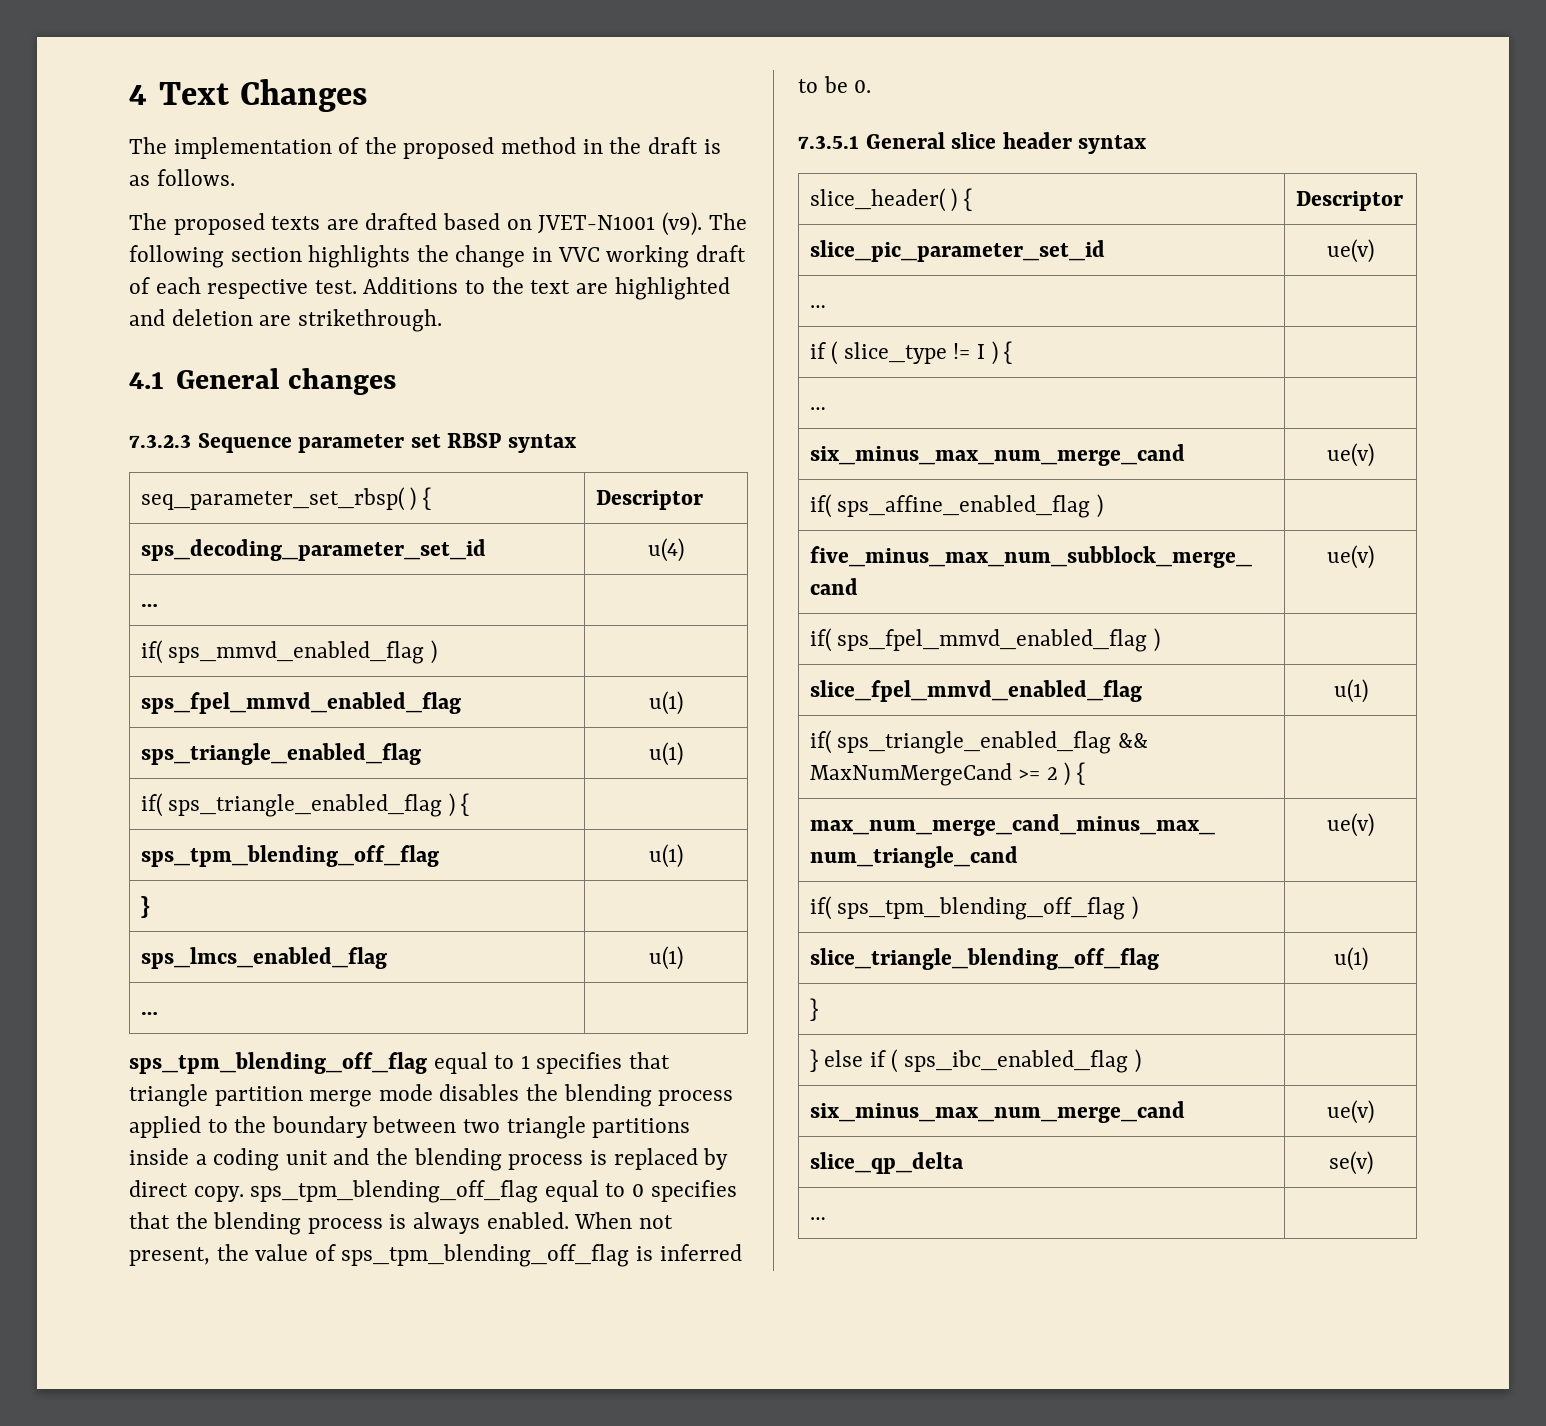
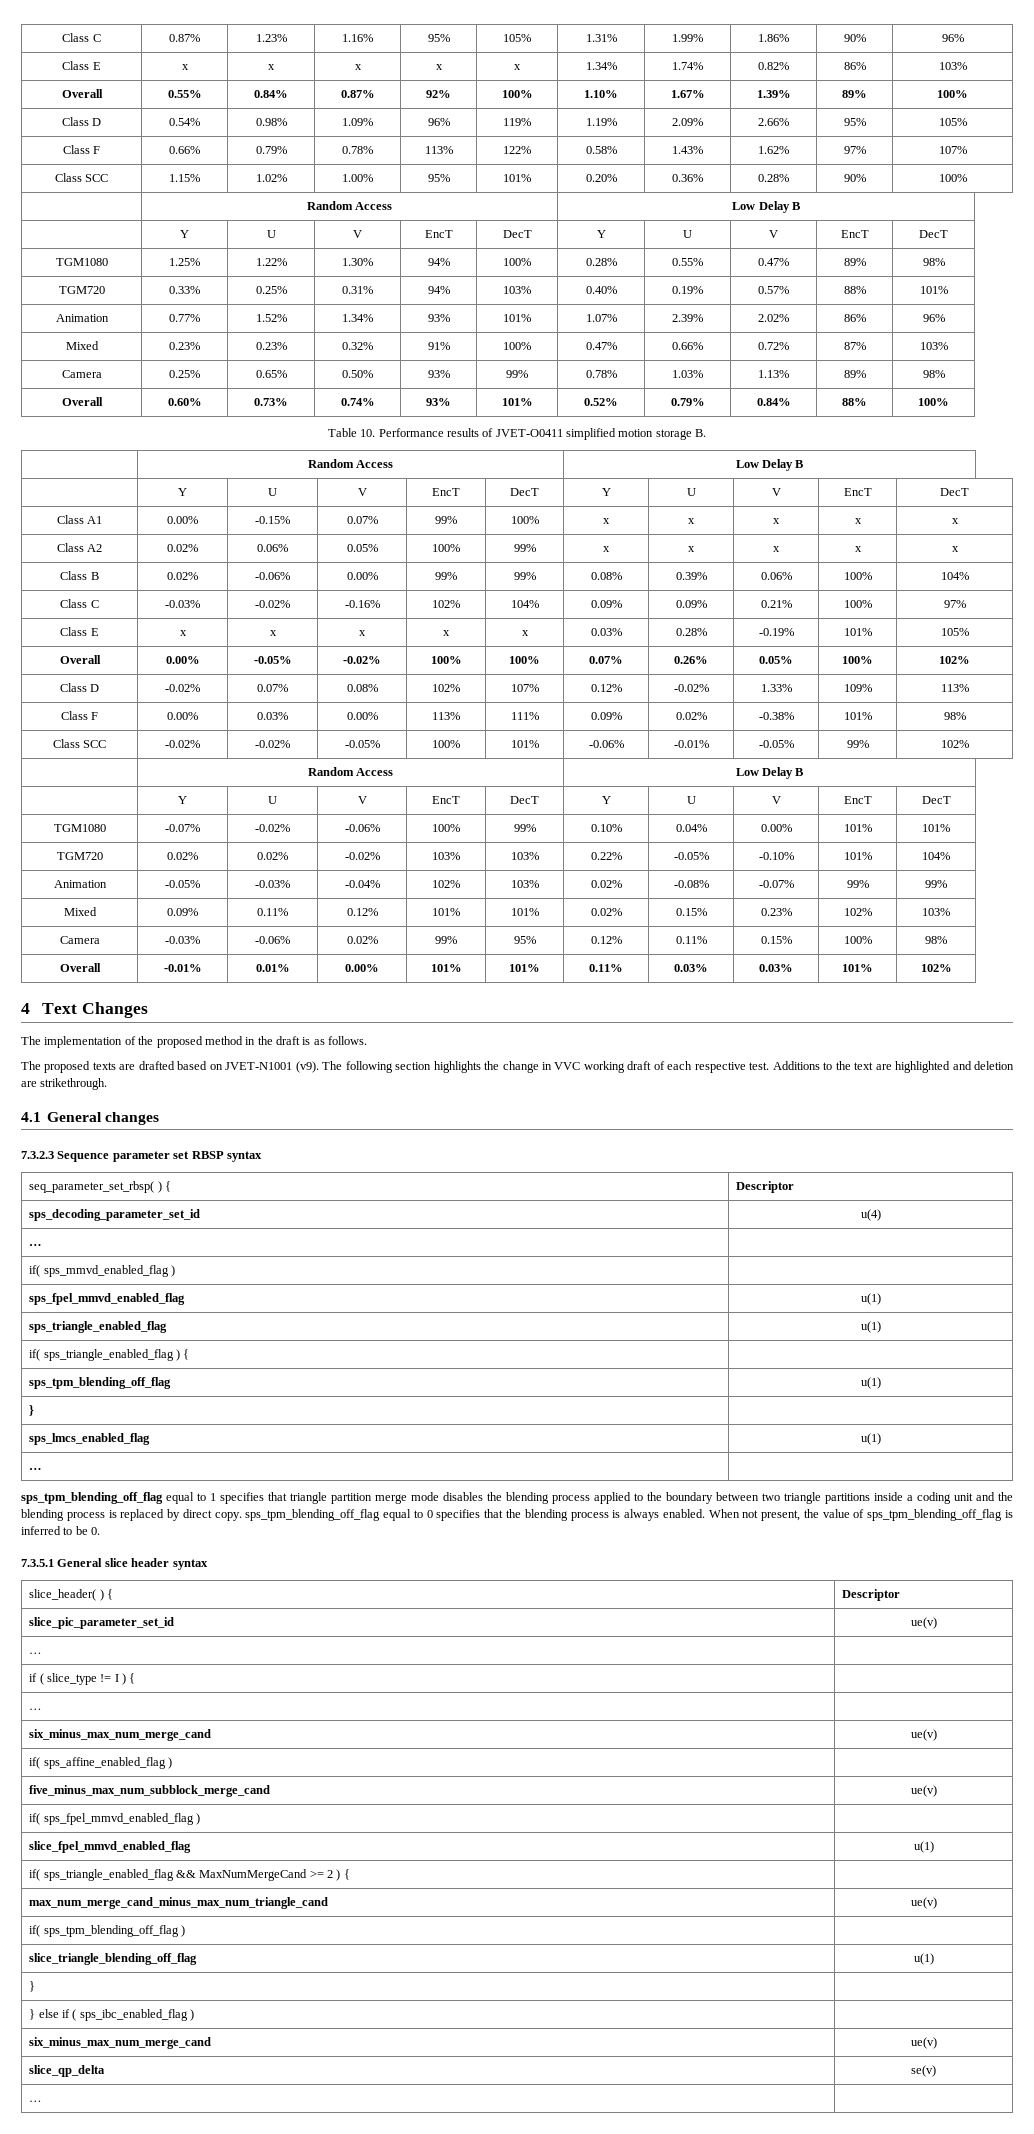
(129, 95) none -> [62,33,101,42] [169,34,200,42] [255,34,287,42] [342,34,373,42] [427,34,450,42] [503,34,531,42] [585,34,617,42] [672,34,703,42] [758,34,789,42] [843,34,866,42] [941,34,964,42] [62,61,101,70] [181,64,189,70] [268,64,275,70] [354,64,362,70] [435,64,443,70] [514,64,521,70] [585,62,617,70] [672,62,703,70] [758,62,789,70] [843,62,866,70] [938,62,967,70] [61,89,103,98] [167,90,202,98] [254,90,288,98] [340,90,375,98] [426,90,451,98] [501,90,533,98] [584,90,618,98] [670,90,705,98] [756,90,791,98] [842,90,867,98] [937,90,968,98] [61,117,102,126] [169,118,200,126] [255,118,287,126] [342,118,373,126] [427,118,450,126] [503,118,531,126] [585,118,617,126] [672,118,703,126] [758,118,789,126] [843,118,866,126] [938,118,967,126] [62,145,101,154] [169,146,200,154] [255,146,287,154] [342,146,373,154] [424,146,453,154] [503,146,531,154] [585,146,617,154] [672,146,703,154] [758,146,789,154] [843,146,866,154] [938,146,967,154] [54,173,109,182] [169,174,200,182] [255,174,287,182] [342,174,373,182] [427,174,450,182] [503,174,531,182] [585,174,617,182] [672,174,703,182] [758,174,789,182] [843,174,866,182] [938,174,967,182] [306,201,393,210] [732,201,800,213] [180,230,189,238] [266,230,276,238] [353,230,362,238] [424,230,453,238] [502,230,532,238] [596,230,606,238] [683,230,692,238] [769,230,778,238] [840,230,869,238] [919,230,948,238] [55,258,108,266] [169,258,200,266] [255,258,287,266] [342,258,373,266] [427,258,450,266] [503,258,531,266] [585,258,617,266] [672,258,703,266] [758,258,789,266] [843,258,866,266] [922,258,945,266] [58,286,105,294] [169,286,200,294] [255,286,287,294] [342,286,373,294] [427,286,450,294] [503,286,531,294] [585,286,617,294] [672,286,703,294] [758,286,789,294] [843,286,866,294] [919,286,948,294] [55,314,109,322] [169,314,200,322] [255,314,287,322] [342,314,373,322] [427,314,450,322] [503,314,531,322] [585,314,617,322] [672,314,703,322] [758,314,789,322] [843,314,866,322] [922,314,945,322] [65,341,99,350] [169,342,200,350] [255,342,287,350] [342,342,373,350] [427,342,450,350] [503,342,531,350] [585,342,617,350] [672,342,703,350] [758,342,789,350] [843,342,866,350] [919,342,948,350] [61,370,102,378] [169,370,200,378] [255,370,287,378] [342,370,373,378] [427,370,450,378] [506,370,528,378] [585,370,617,378] [672,370,703,378] [758,370,789,378] [843,370,866,378] [922,370,945,378] [61,397,103,406] [167,398,202,406] [254,398,288,406] [340,398,375,406] [426,398,451,406] [501,398,533,406] [584,398,618,406] [670,398,705,406] [756,398,791,406] [842,398,867,406] [918,398,949,406] [327,428,707,440] [307,459,394,468] [735,459,804,471] [178,488,187,496] [268,488,277,496] [357,488,367,496] [432,488,460,496] [510,488,539,496] [601,488,611,496] [686,488,696,496] [771,488,781,496] [843,488,872,496] [940,488,969,496] [56,515,103,524] [167,516,198,524] [255,516,290,524] [346,516,378,524] [435,516,457,524] [510,516,539,524] [603,518,610,524] [688,518,695,524] [773,518,780,524] [854,518,862,524] [951,518,959,524] [56,543,103,552] [167,544,198,552] [257,544,288,552] [346,544,378,552] [432,544,460,552] [513,544,536,552] [603,546,610,552] [688,546,695,552] [773,546,780,552] [854,546,862,552] [951,546,959,552] [60,571,99,580] [167,572,198,580] [255,572,290,580] [346,572,378,580] [435,572,457,580] [513,572,536,580] [590,572,622,580] [675,572,707,580] [760,572,792,580] [843,572,872,580] [940,572,969,580] [60,599,99,608] [165,600,200,608] [255,600,290,608] [344,600,380,608] [432,600,460,608] [510,600,539,608] [590,600,622,608] [675,600,707,608] [760,600,792,608] [843,600,872,608] [943,600,966,608] [60,627,99,636] [179,630,187,636] [269,630,277,636] [359,630,366,636] [443,630,450,636] [521,630,529,636] [590,628,622,636] [675,628,707,636] [758,628,794,636] [843,628,872,636] [940,628,969,636] [59,655,101,664] [165,656,200,664] [253,656,292,664] [343,656,381,664] [430,656,462,664] [509,656,540,664] [589,656,623,664] [674,656,708,664] [759,656,793,664] [842,656,873,664] [939,656,970,664] [59,683,100,692] [165,684,200,692] [257,684,288,692] [346,684,378,692] [432,684,460,692] [510,684,539,692] [590,684,622,692] [673,684,709,692] [760,684,792,692] [843,684,872,692] [940,684,969,692] [60,711,99,720] [167,712,198,720] [257,712,288,720] [346,712,378,720] [432,712,460,720] [510,712,539,720] [590,712,622,720] [675,712,707,720] [758,712,794,720] [843,712,872,720] [943,712,966,720] [52,739,107,748] [165,740,200,748] [255,740,290,748] [344,740,380,748] [432,740,460,748] [510,740,539,748] [588,740,624,748] [673,740,709,748] [758,740,794,748] [846,740,869,748] [940,740,969,748] [307,767,394,776] [735,767,804,779] [178,796,187,804] [268,796,277,804] [357,796,367,804] [432,796,460,804] [510,796,539,804] [601,796,611,804] [686,796,696,804] [771,796,781,804] [843,796,872,804] [921,796,951,804] [53,824,106,832] [165,824,200,832] [255,824,290,832] [344,824,380,832] [432,824,460,832] [513,824,536,832] [590,824,622,832] [675,824,707,832] [760,824,792,832] [843,824,872,832] [922,824,950,832] [56,852,103,860] [167,852,198,860] [257,852,288,860] [344,852,380,860] [432,852,460,860] [510,852,539,860] [590,852,622,860] [673,852,709,860] [758,852,794,860] [843,852,872,860] [922,852,950,860] [53,880,107,888] [165,880,200,888] [255,880,290,888] [344,880,380,888] [432,880,460,888] [510,880,539,888] [590,880,622,888] [673,880,709,888] [758,880,794,888] [846,880,869,888] [925,880,947,888] [63,907,97,916] [167,908,198,916] [257,908,288,916] [346,908,378,916] [432,908,460,916] [510,908,539,916] [590,908,622,916] [675,908,707,916] [760,908,792,916] [843,908,872,916] [922,908,950,916] [59,936,100,944] [165,936,200,944] [255,936,290,944] [346,936,378,944] [435,936,457,944] [513,936,536,944] [590,936,622,944] [675,936,707,944] [760,936,792,944] [843,936,872,944] [925,936,947,944] [59,963,101,972] [163,964,202,972] [255,964,290,972] [345,964,379,972] [430,964,462,972] [509,964,540,972] [589,964,623,972] [674,964,708,972] [759,964,793,972] [842,964,873,972] [920,964,952,972] Class C | 0.87% | 1.23% | 1.16% | 95% | 105% | 1.31% | 1.99% | 1.86% | 90% | 96% // Class E | x | x | x | x | x | 1.34% | 1.74% | 0.82% | 86% | 103% // Overall | 0.55% | 0.84% | 0.87% | 92% | 100% | 1.10% | 1.67% | 1.39% | 89% | 100% // Class D | 0.54% | 0.98% | 1.09% | 96% | 119% | 1.19% | 2.09% | 2.66% | 95% | 105% // Class F | 0.66% | 0.79% | 0.78% | 113% | 122% | 0.58% | 1.43% | 1.62% | 97% | 107% // Class SCC | 1.15% | 1.02% | 1.00% | 95% | 101% | 0.20% | 0.36% | 0.28% | 90% | 100% // | Random Access | Low Delay B // | Y | U | V | EncT | DecT | Y | U | V | EncT | DecT // TGM1080 | 1.25% | 1.22% | 1.30% | 94% | 100% | 0.28% | 0.55% | 0.47% | 89% | 98% // TGM720 | 0.33% | 0.25% | 0.31% | 94% | 103% | 0.40% | 0.19% | 0.57% | 88% | 101% // Animation | 0.77% | 1.52% | 1.34% | 93% | 101% | 1.07% | 2.39% | 2.02% | 86% | 96% // Mixed | 0.23% | 0.23% | 0.32% | 91% | 100% | 0.47% | 0.66% | 0.72% | 87% | 103% // Camera | 0.25% | 0.65% | 0.50% | 93% | 99% | 0.78% | 1.03% | 1.13% | 89% | 98% // Overall | 0.60% | 0.73% | 0.74% | 93% | 101% | 0.52% | 0.79% | 0.84% | 88% | 100% // Table 10. Performance results of JVET-O0411 simplified motion storage B. // | Random Access | Low Delay B // | Y | U | V | EncT | DecT | Y | U | V | EncT | DecT // Class A1 | 0.00% | -0.15% | 0.07% | 99% | 100% | x | x | x | x | x // Class A2 | 0.02% | 0.06% | 0.05% | 100% | 99% | x | x | x | x | x // Class B | 0.02% | -0.06% | 0.00% | 99% | 99% | 0.08% | 0.39% | 0.06% | 100% | 104% // Class C | -0.03% | -0.02% | -0.16% | 102% | 104% | 0.09% | 0.09% | 0.21% | 100% | 97% // Class E | x | x | x | x | x | 0.03% | 0.28% | -0.19% | 101% | 105% // Overall | 0.00% | -0.05% | -0.02% | 100% | 100% | 0.07% | 0.26% | 0.05% | 100% | 102% // Class D | -0.02% | 0.07% | 0.08% | 102% | 107% | 0.12% | -0.02% | 1.33% | 109% | 113% // Class F | 0.00% | 0.03% | 0.00% | 113% | 111% | 0.09% | 0.02% | -0.38% | 101% | 98% // Class SCC | -0.02% | -0.02% | -0.05% | 100% | 101% | -0.06% | -0.01% | -0.05% | 99% | 102% // | Random Access | Low Delay B // | Y | U | V | EncT | DecT | Y | U | V | EncT | DecT // TGM1080 | -0.07% | -0.02% | -0.06% | 100% | 99% | 0.10% | 0.04% | 0.00% | 101% | 101% // TGM720 | 0.02% | 0.02% | -0.02% | 103% | 103% | 0.22% | -0.05% | -0.10% | 101% | 104% // Animation | -0.05% | -0.03% | -0.04% | 102% | 103% | 0.02% | -0.08% | -0.07% | 99% | 99% // Mixed | 0.09% | 0.11% | 0.12% | 101% | 101% | 0.02% | 0.15% | 0.23% | 102% | 103% // Camera | -0.03% | -0.06% | 0.02% | 99% | 95% | 0.12% | 0.11% | 0.15% | 100% | 98% // Overall | -0.01% | 0.01% | 0.00% | 101% | 101% | 0.11% | 0.03% | 0.03% | 101% | 102% //

